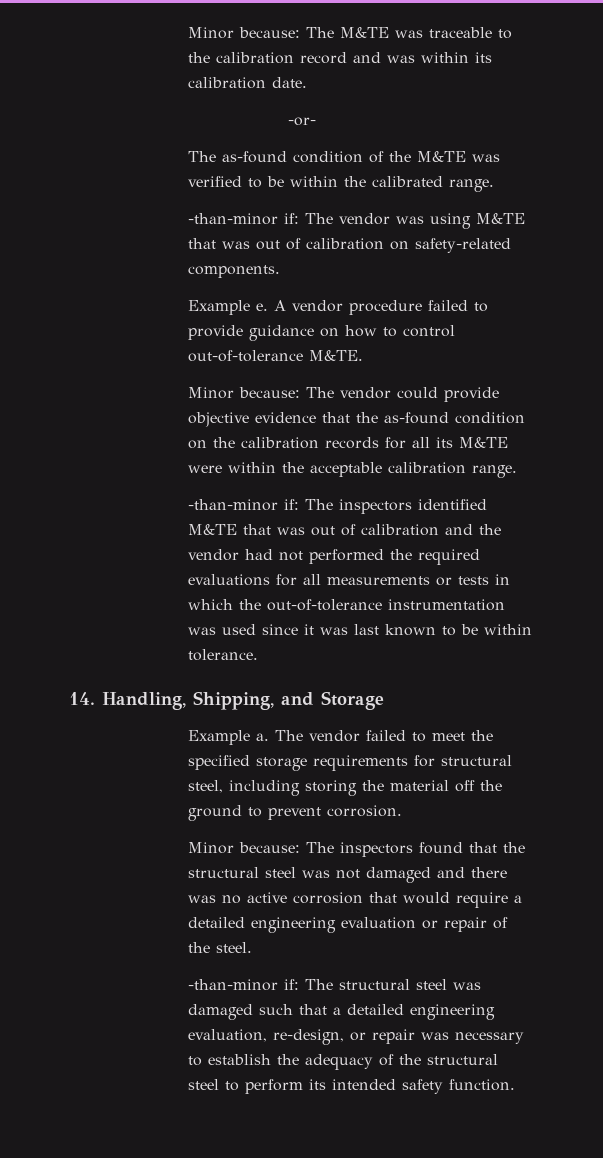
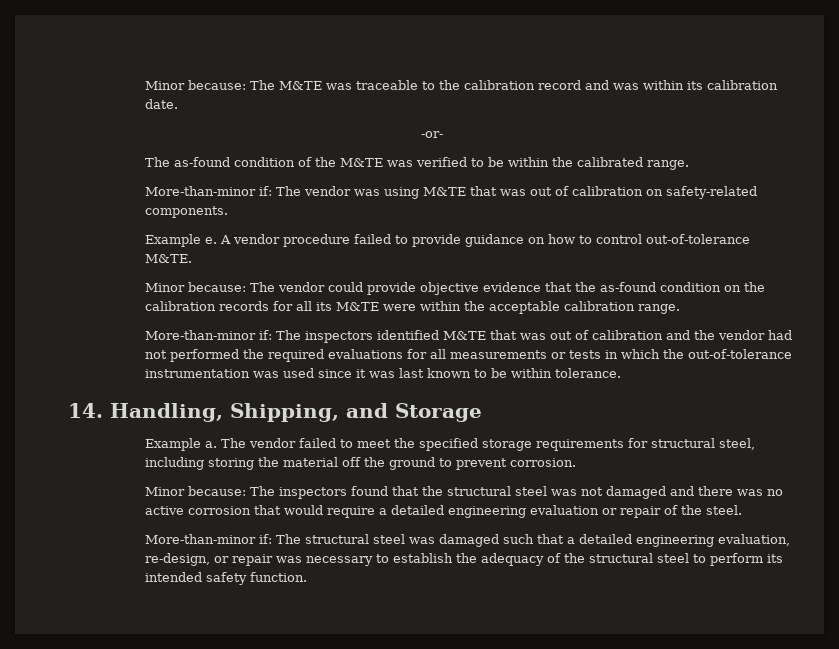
[187,213,278,225] -than-minor -> [144,186,256,196] More-than-minor
[187,499,278,511] -than-minor -> [144,330,256,340] More-than-minor
[187,979,278,991] -than-minor -> [144,534,256,544] More-than-minor

